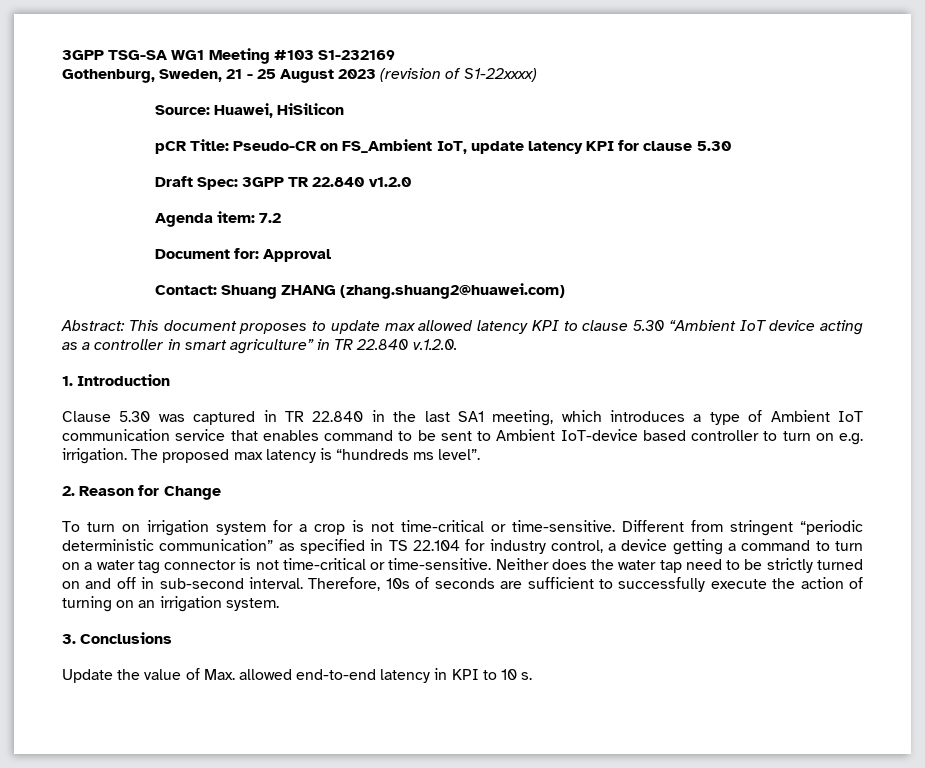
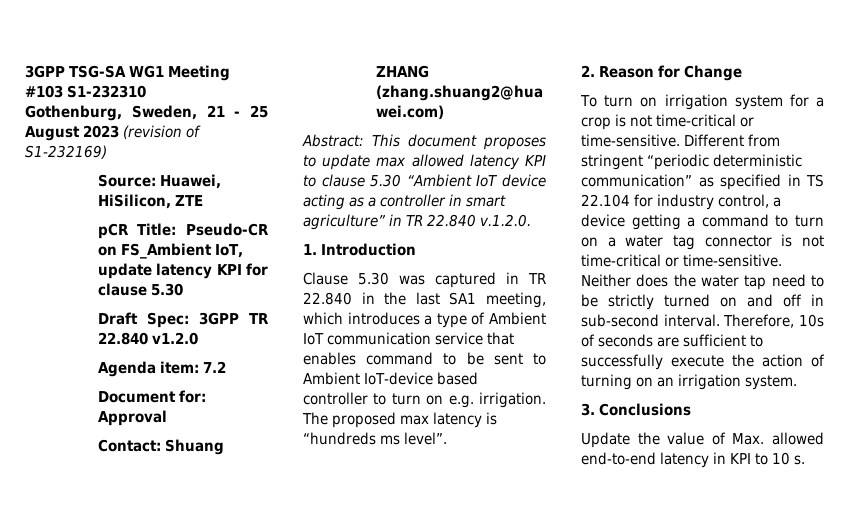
[317,50,395,60] S1-232169 -> [67,85,146,98] S1-232310
[463,68,537,82] S1-22xxxx) -> [25,145,107,159] S1-232169)
[277,103,345,115] HiSilicon -> [97,194,203,209] HiSilicon, ZTE

